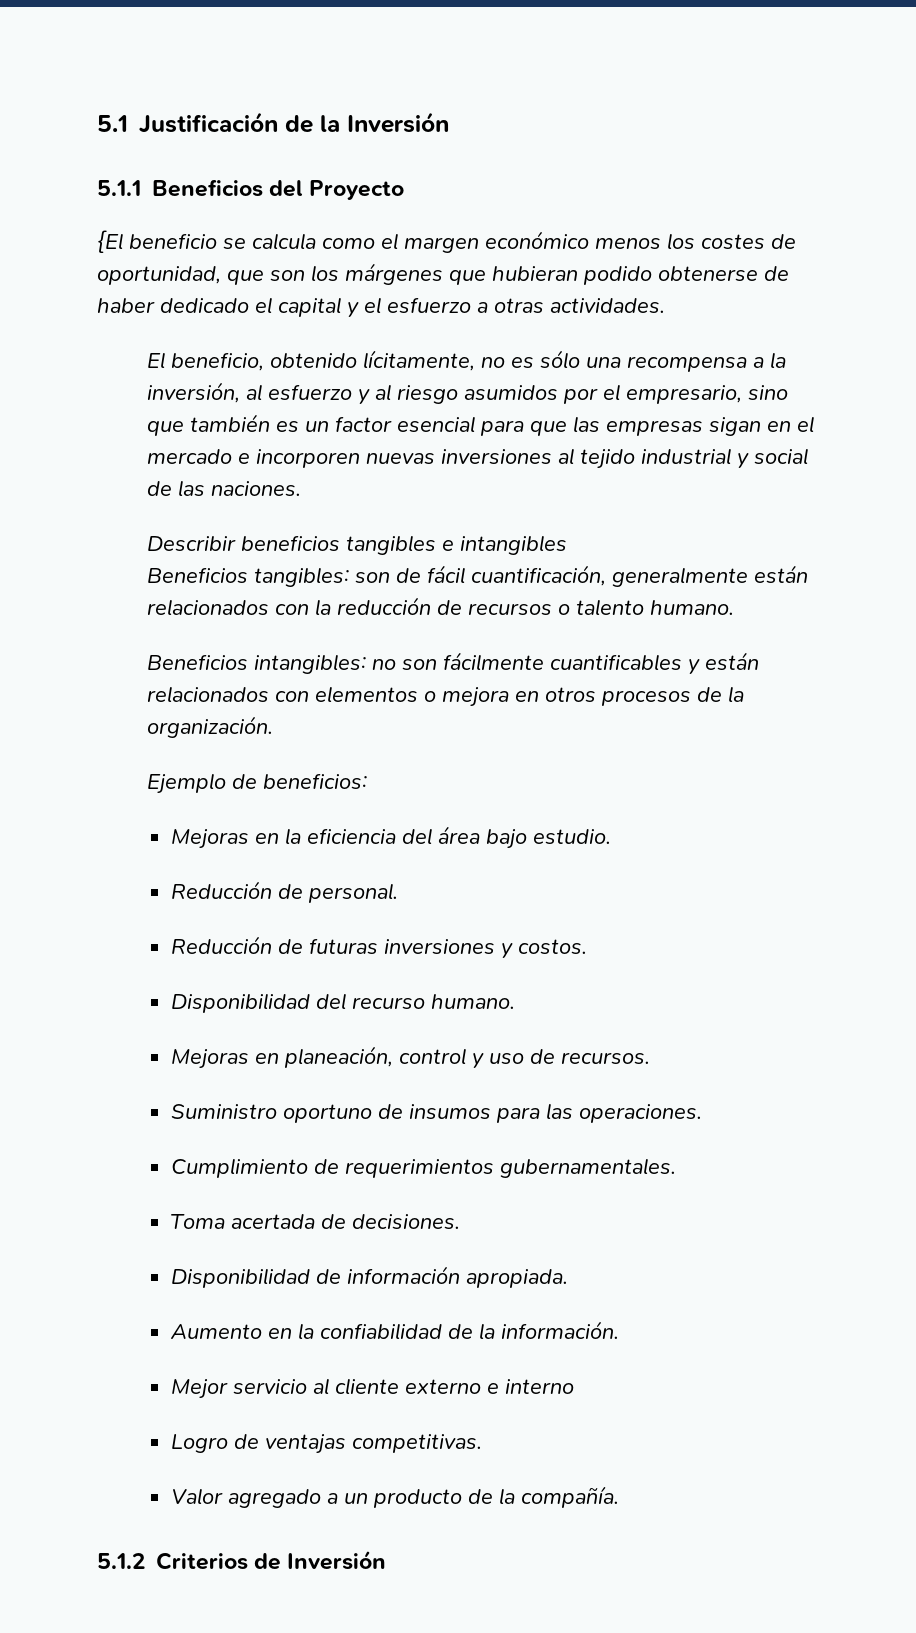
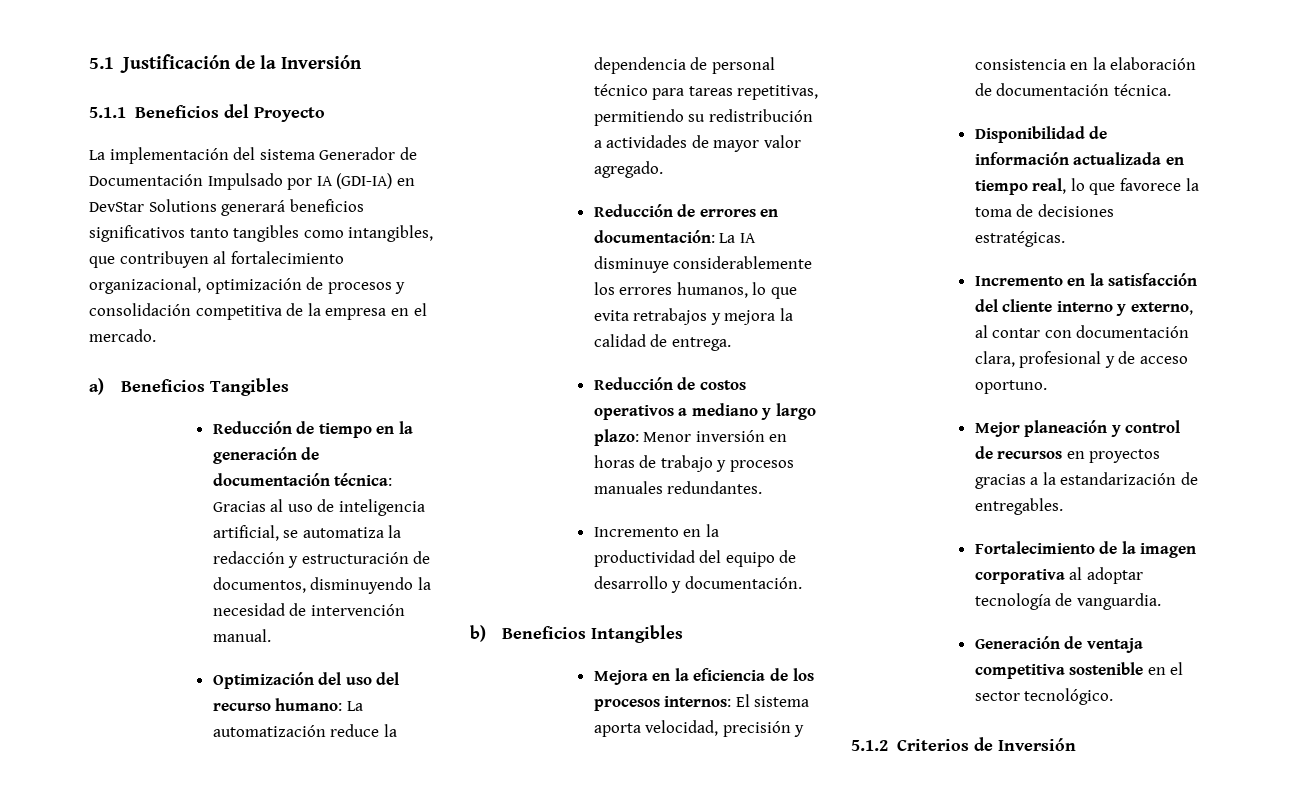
[97,230,796,253] [97,263,789,285] [97,297,665,318] [146,350,786,372] [146,382,788,405] [146,414,814,436] [146,448,808,469] [146,480,301,497] [146,535,567,555] [146,565,808,587] [146,597,734,616] [146,652,759,675] [146,686,744,707] [146,716,273,738] [146,773,367,794] [170,826,611,849] [170,881,398,903] [170,936,587,959] [170,993,515,1013] [170,1046,650,1069] [170,1103,702,1123] [170,1158,676,1178] [170,1214,460,1229] [170,1266,568,1288] [169,1321,619,1340] [170,1378,574,1399] [170,1434,482,1454] [170,1486,619,1508] {El beneficio se calcula como el margen económico menos los costes de oportunidad, que son los márgenes que hubieran podido obtenerse de haber dedicado el capital y el esfuerzo a otras actividades. // El beneficio, obtenido lícitamente, no es sólo una recompensa a la inversión, al esfuerzo y al riesgo asumidos por el empresario, sino que también es un factor esencial para que las empresas sigan en el mercado e incorporen nuevas inversiones al tejido industrial y social de las naciones. // Describir beneficios tangibles e intangibles // Beneficios tangibles: son de fácil cuantificación, generalmente están relacionados con la reducción de recursos o talento humano. // Beneficios intangibles: no son fácilmente cuantificables y están relacionados con elementos o mejora en otros procesos de la organización. // Ejemplo de beneficios: // Mejoras en la eficiencia del área bajo estudio. // Reducción de personal. // Reducción de futuras inversiones y costos. // Disponibilidad del recurso humano. // Mejoras en planeación, control y uso de recursos. // Suministro oportuno de insumos para las operaciones. // Cumplimiento de requerimientos gubernamentales. // Toma acertada de decisiones. // Disponibilidad de información apropiada. // Aumento en la confiabilidad de la información. // Mejor servicio al cliente externo e interno // Logro de ventajas competitivas. // Valor agregado a un producto de la compañía. -> [89,147,417,164] [89,173,415,190] [89,199,364,216] [89,225,434,242] [89,251,344,268] [89,277,406,294] [89,303,427,320] [89,329,156,342] [89,378,289,396] [212,421,414,438] [212,447,320,464] [212,473,393,486] [212,499,426,516] [212,525,402,541] [212,551,431,568] [212,577,431,594] [212,603,405,616] [212,629,271,642] [212,672,400,689] [212,698,363,711] [212,724,397,737] [593,57,775,74] [593,84,819,100] [593,109,813,126] [593,135,802,152] [593,161,663,178] [593,204,779,217] [593,230,756,243] [593,256,813,273] [593,282,798,299] [593,308,794,325] [593,334,731,351] [593,377,746,390] [593,403,817,420] [593,429,788,446] [593,455,795,472] [593,481,763,494] [593,524,719,537] [593,550,797,567] [593,576,802,593] [470,625,683,643] [593,668,814,685] [593,694,810,711] [593,720,805,737] [974,57,1197,70] [974,83,1171,96] [974,126,1108,143] [974,152,1184,165] [974,178,1199,195] [974,204,1114,217] [974,231,1065,247] [974,273,1198,286] [974,299,1194,316] [974,325,1190,338] [974,351,1189,368] [974,380,1047,394] [974,420,1181,437] [974,446,1161,463] [974,472,1199,489] [974,498,1063,515] [974,541,1197,558] [974,567,1143,584] [974,593,1161,610] [974,636,1143,653] [974,662,1184,679] [974,688,1114,705] La implementación del sistema Generador de Documentación Impulsado por IA (GDI-IA) en DevStar Solutions generará beneficios significativos tanto tangibles como intangibles, que contribuyen al fortalecimiento organizacional, optimización de procesos y consolidación competitiva de la empresa en el mercado. // a) Beneficios Tangibles // Reducción de tiempo en la generación de documentación técnica: Gracias al uso de inteligencia artificial, se automatiza la redacción y estructuración de documentos, disminuyendo la necesidad de intervención manual. // Optimización del uso del recurso humano: La automatización reduce la dependencia de personal técnico para tareas repetitivas, permitiendo su redistribución a actividades de mayor valor agregado. // Reducción de errores en documentación: La IA disminuye considerablemente los errores humanos, lo que evita retrabajos y mejora la calidad de entrega. // Reducción de costos operativos a mediano y largo plazo: Menor inversión en horas de trabajo y procesos manuales redundantes. // Incremento en la productividad del equipo de desarrollo y documentación. // b) Beneficios Intangibles // Mejora en la eficiencia de los procesos internos: El sistema aporta velocidad, precisión y consistencia en la elaboración de documentación técnica. // Disponibilidad de información actualizada en tiempo real, lo que favorece la toma de decisiones estratégicas. // Incremento en la satisfacción del cliente interno y externo, al contar con documentación clara, profesional y de acceso oportuno. // Mejor planeación y control de recursos en proyectos gracias a la estandarización de entregables. // Fortalecimiento de la imagen corporativa al adoptar tecnología de vanguardia. // Generación de ventaja competitiva sostenible en el sector tecnológico.

